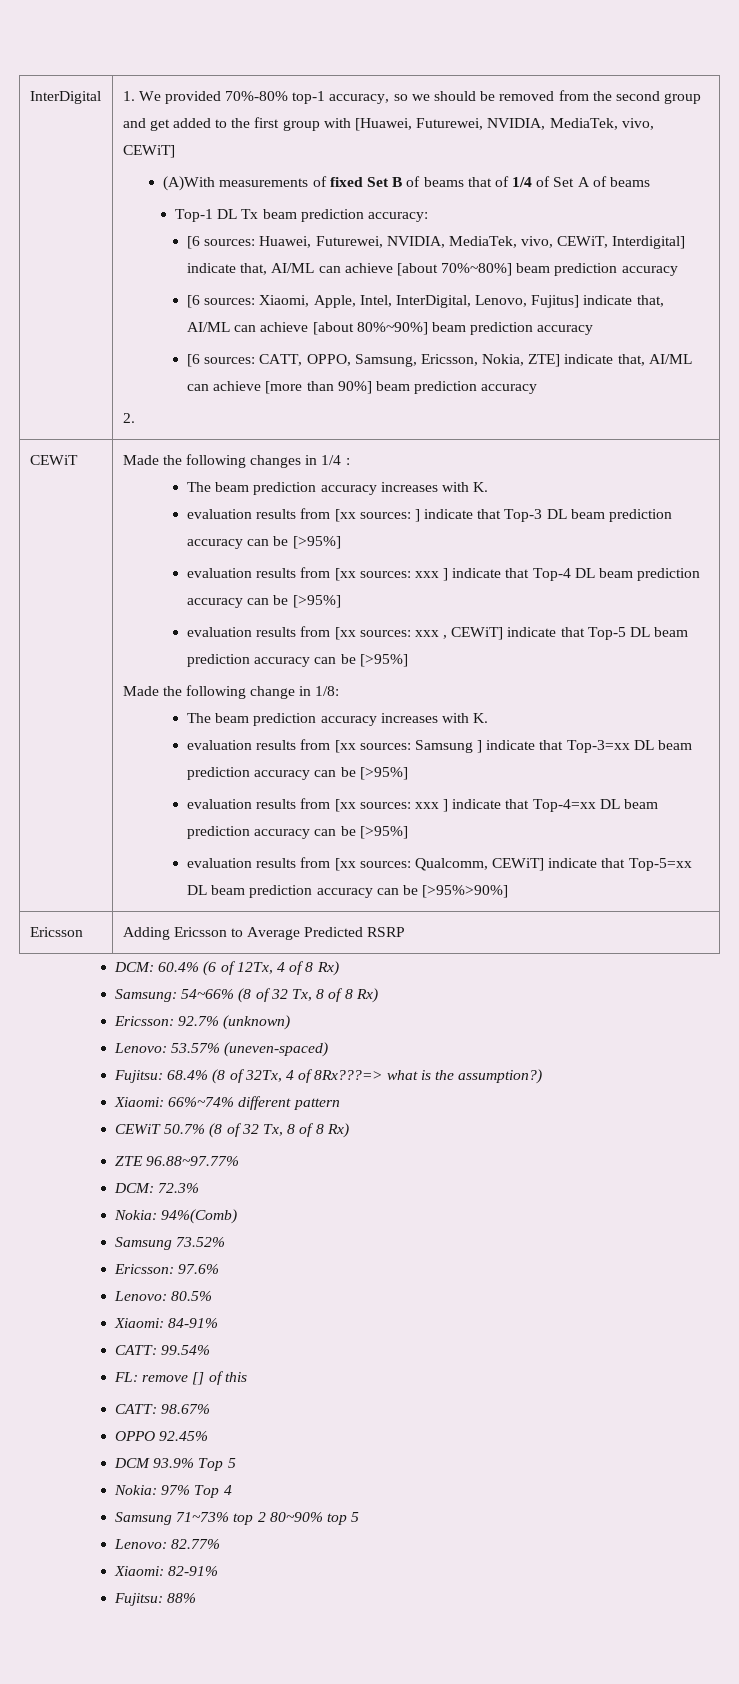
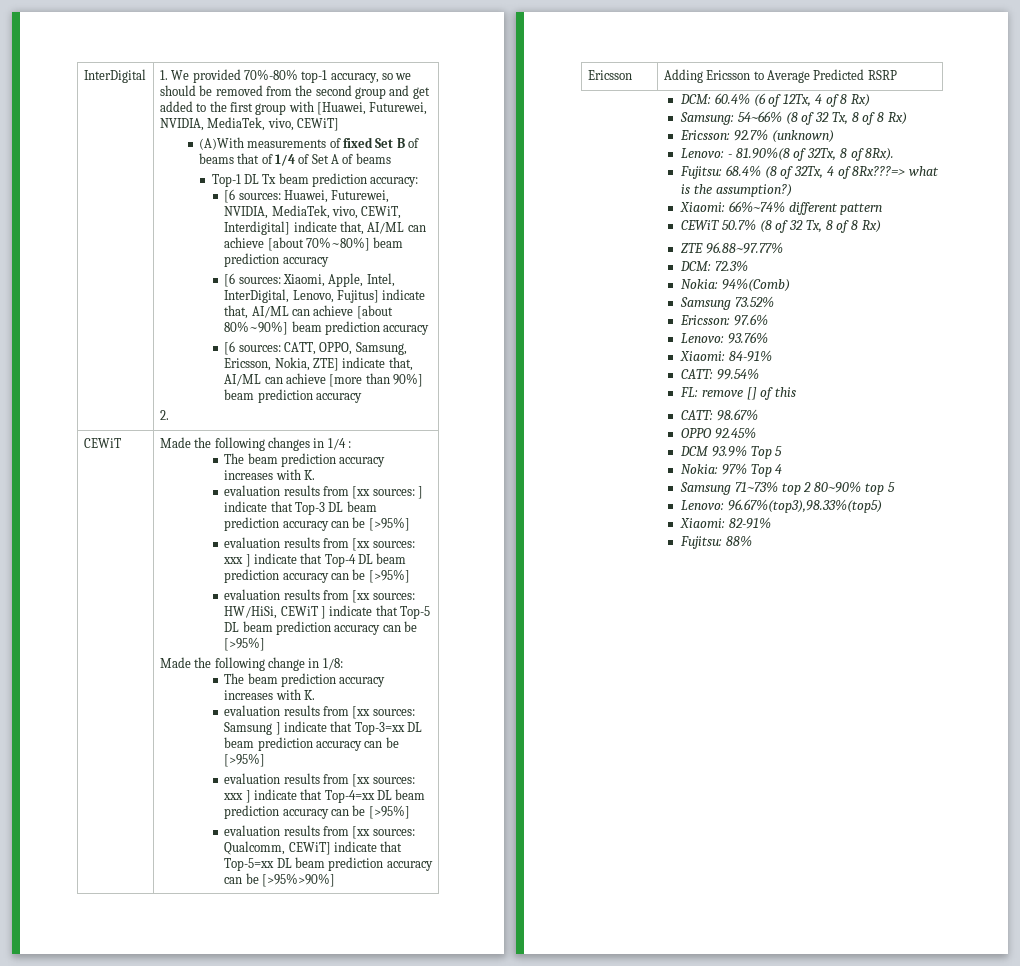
[414,627,504,640] xxx , CEWiT] -> [224,606,326,619] HW/HiSi, CEWiT ]
[171,1042,329,1057] 53.57% (uneven-spaced) -> [727,147,895,161] - 81.90%(8 of 32Tx, 8 of 8Rx).
[171,1291,213,1301] 80.5% -> [727,332,768,344] 93.76%
[171,1539,221,1549] 82.77% -> [727,499,882,513] 96.67%(top3),98.33%(top5)

